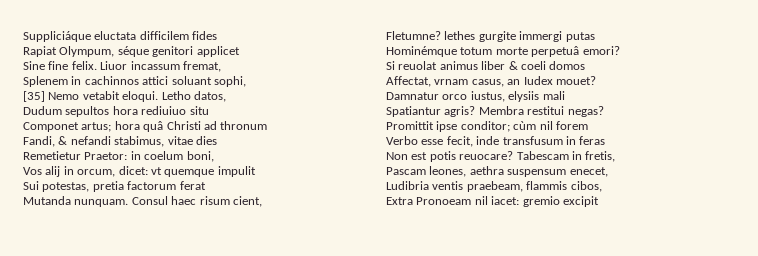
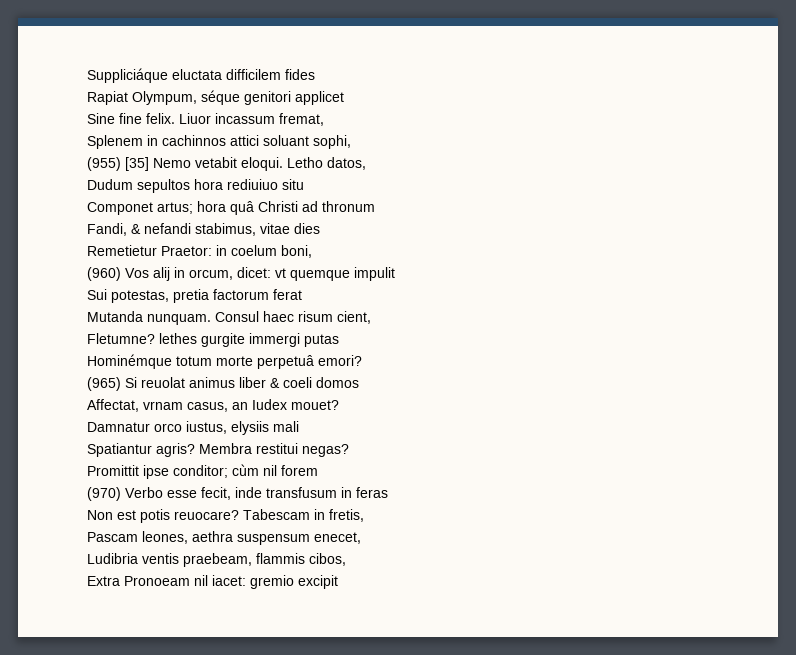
(246, 81) none -> [87,157,121,171] (955)
(214, 156) none -> [87,267,121,281] (960)
(620, 50) none -> [87,377,121,391] (965)
(588, 125) none -> [87,487,121,501] (970)

